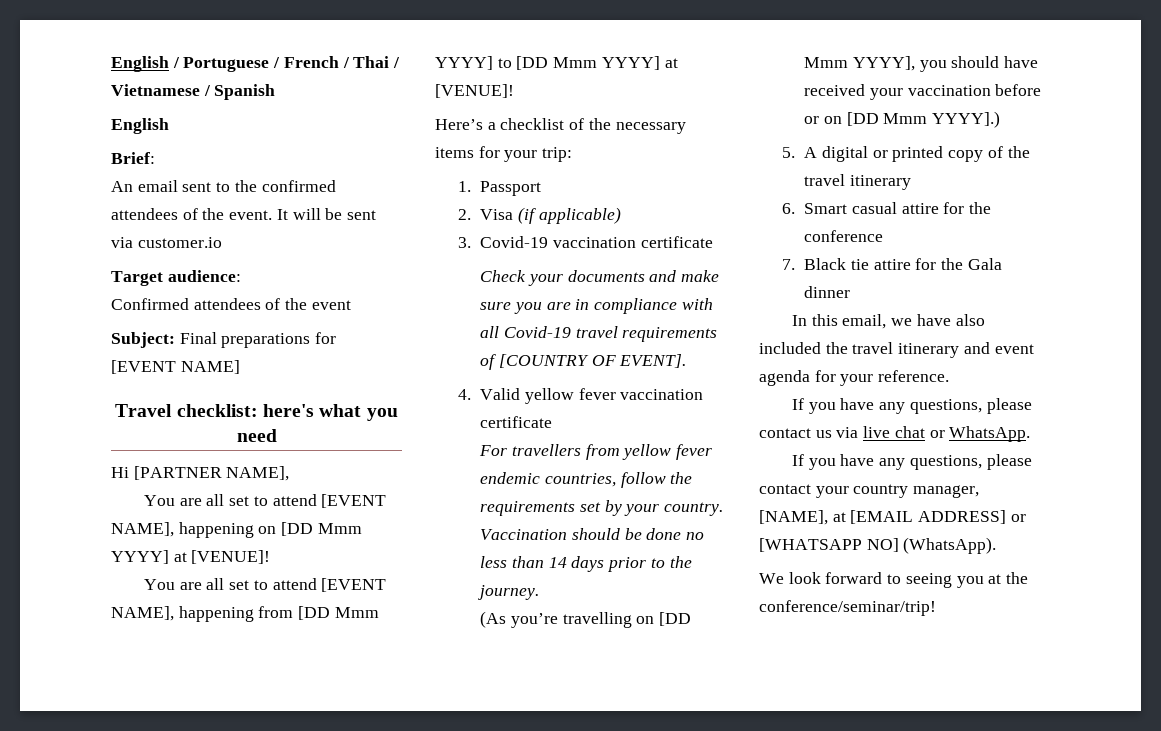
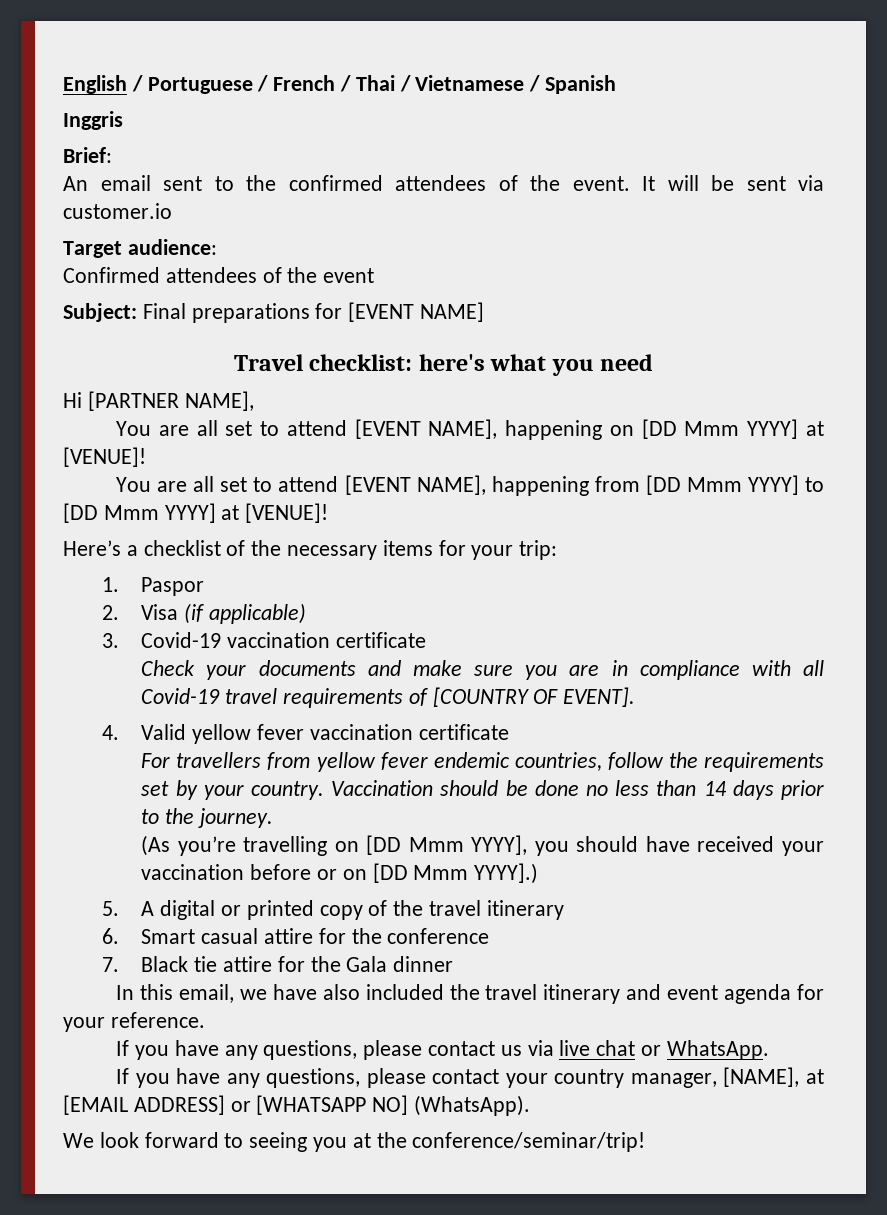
[111,118,169,134] English -> [63,111,123,130] Inggris
[480,181,542,196] Passport -> [141,577,205,596] Paspor

